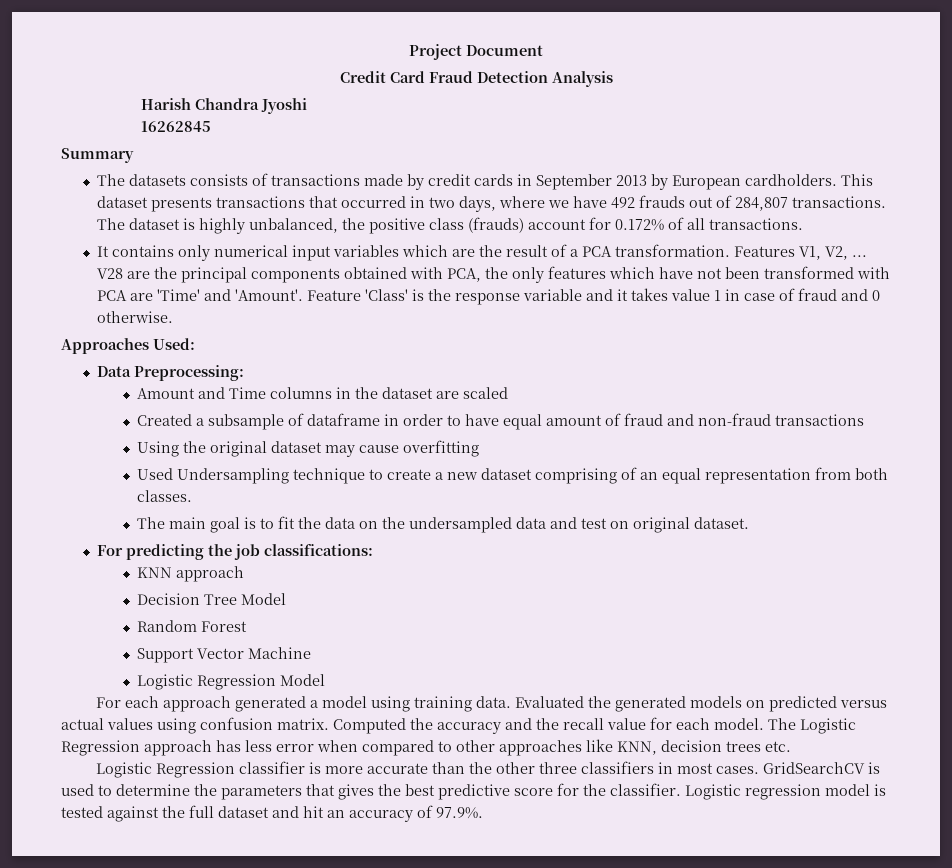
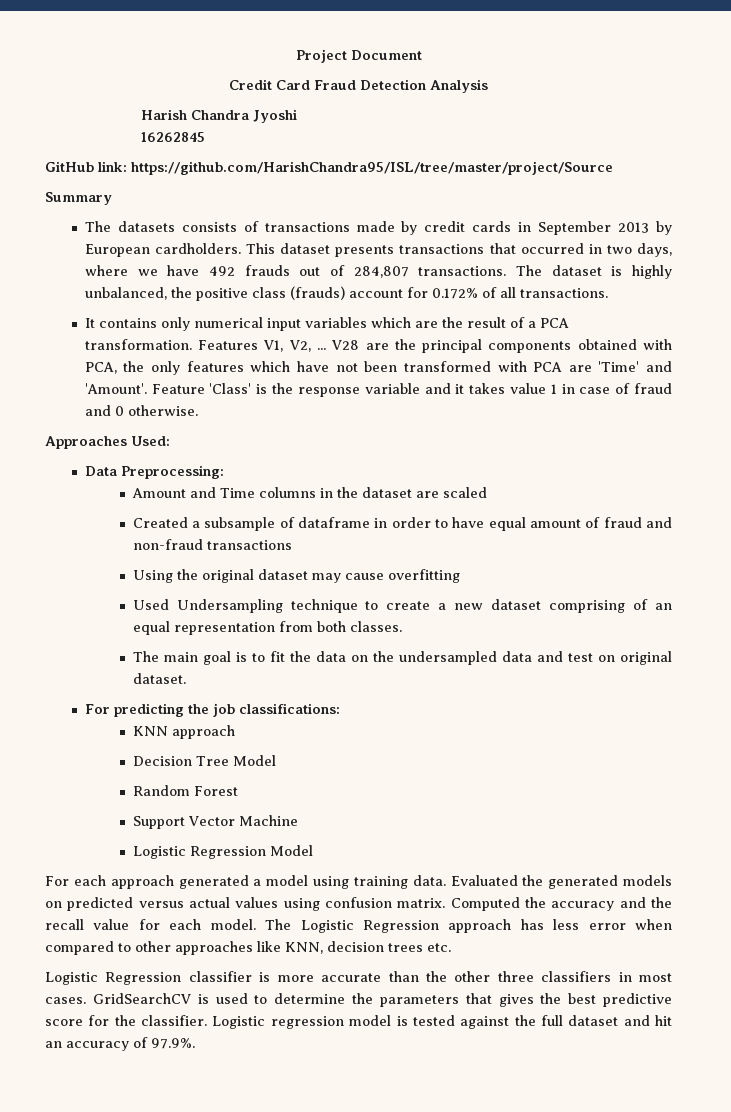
(212, 126) none -> [45,161,613,175] // GitHub link: https://github.com/HarishChandra95/ISL/tree/master/project/Source

